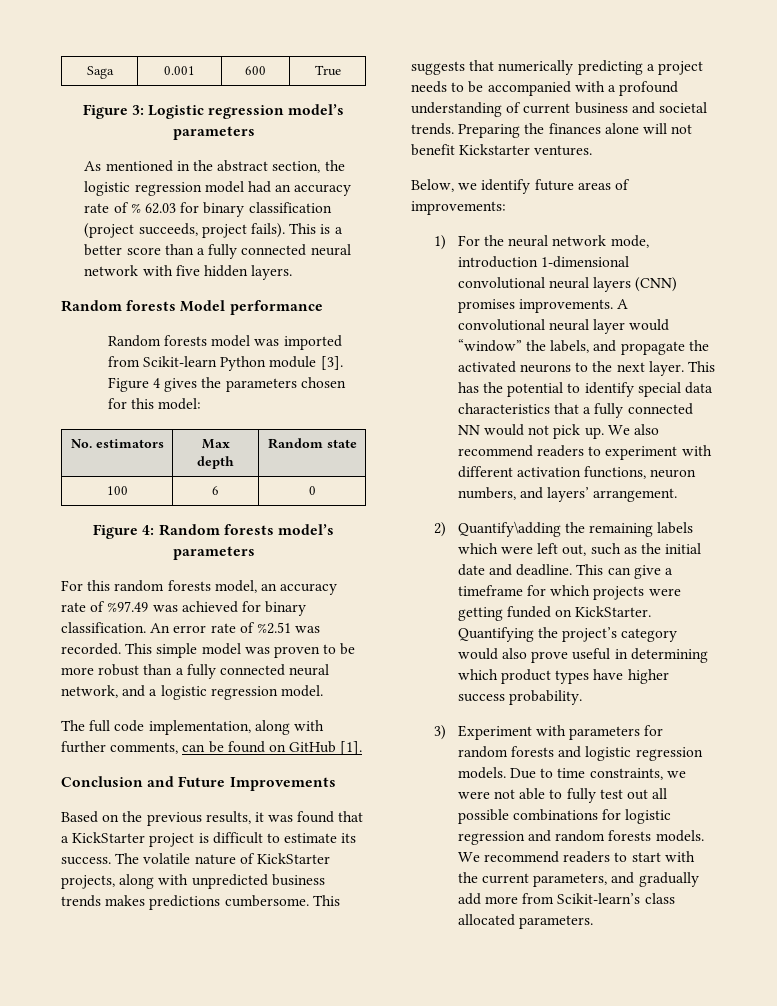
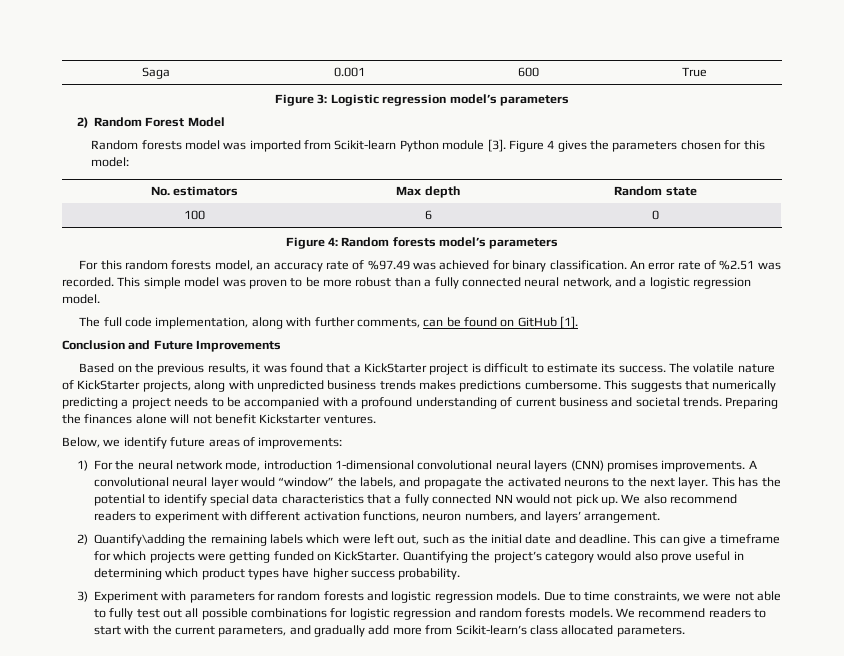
[84,160,345,173] [84,181,352,196] [84,202,332,217] [84,223,343,238] [84,244,351,259] [84,265,293,280] [61,300,177,312] As mentioned in the abstract section, the logistic regression model had an accuracy rate of % 62.03 for binary classification (project succeeds, project fails). This is a better score than a fully connected neural network with five hidden layers. // Random forests -> [76,117,185,128] 2) Random Forest
[229,300,323,315] performance -> (225, 122) none

